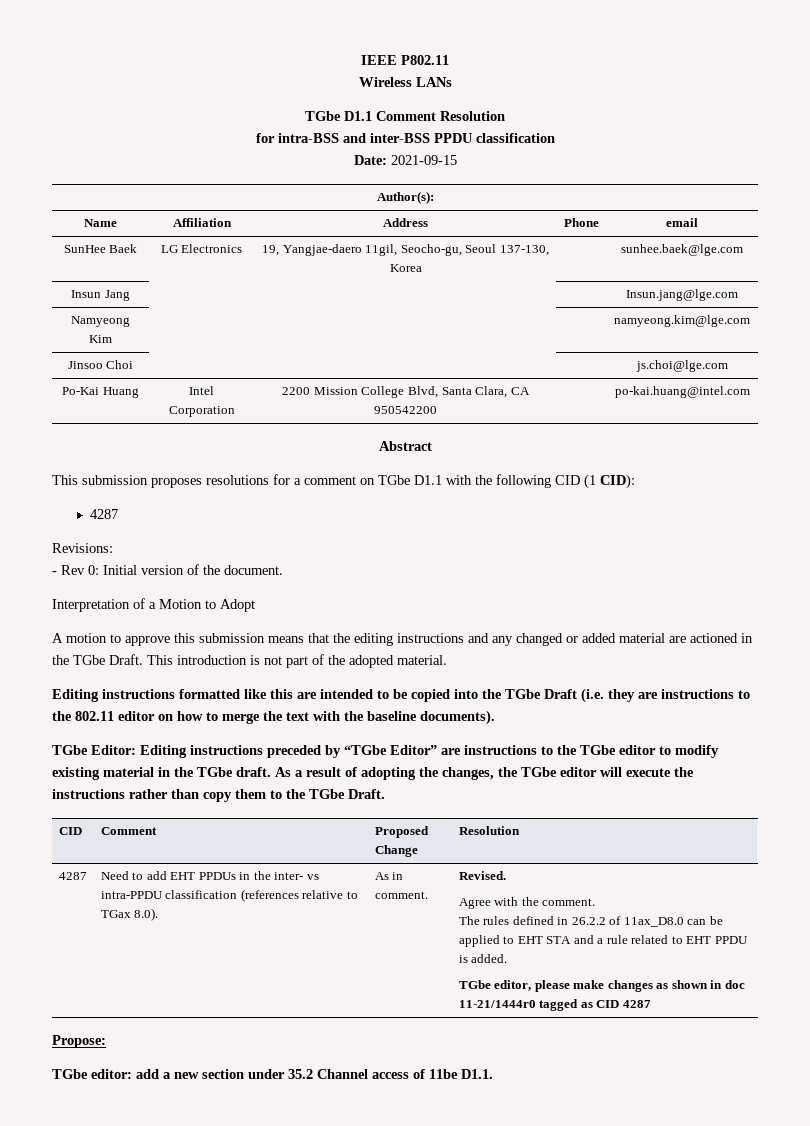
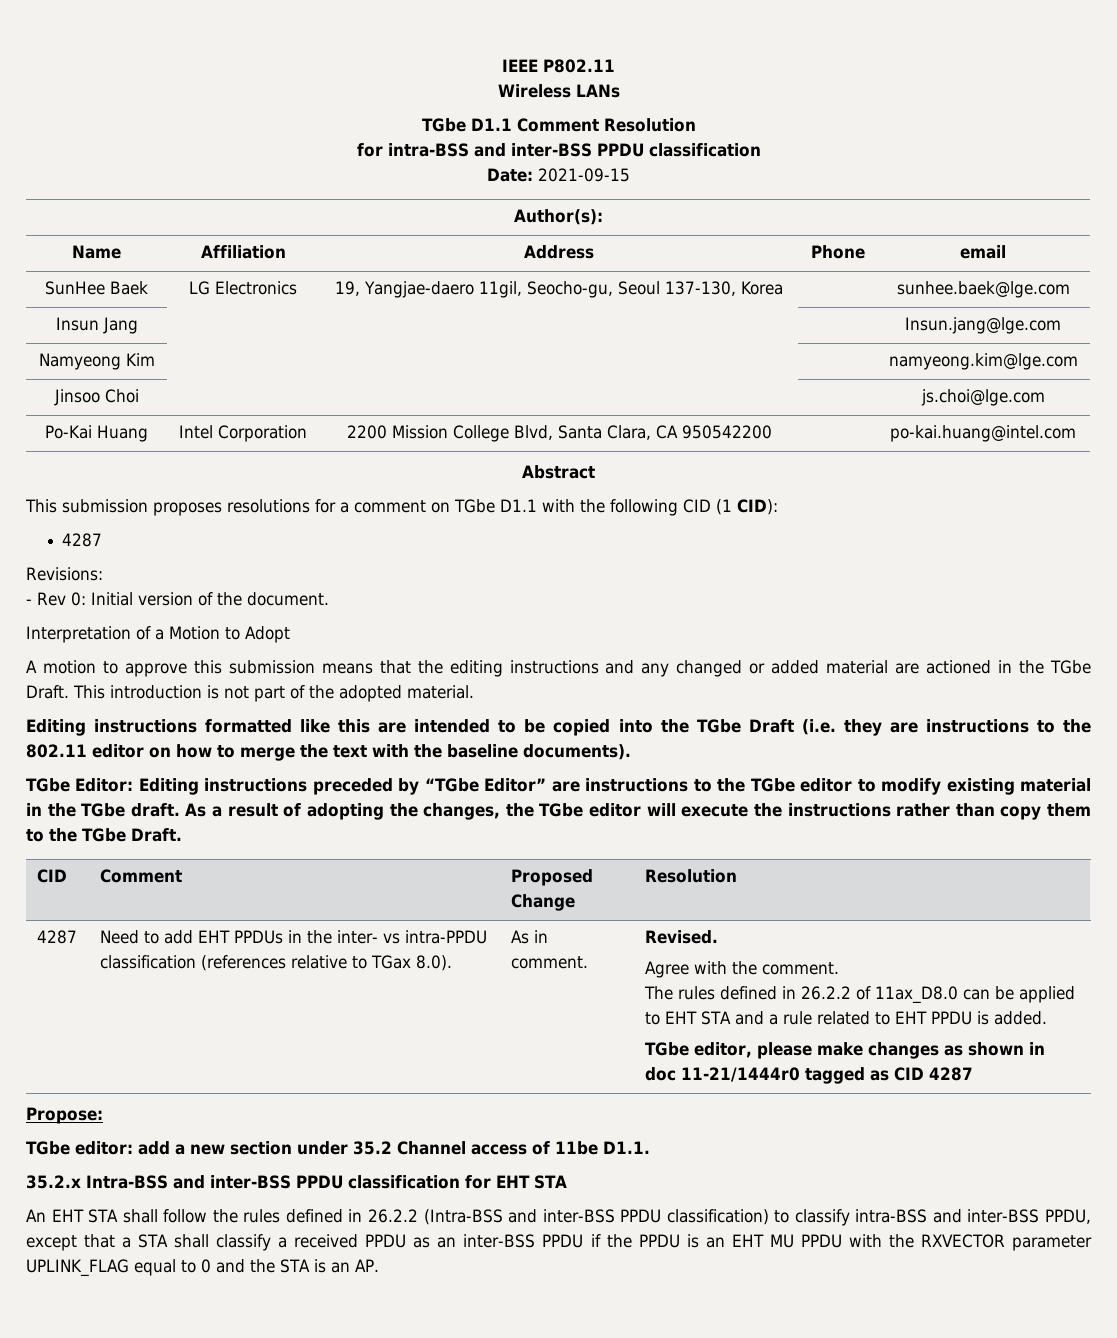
(493, 1074) none -> [26,1175,567,1189] [26,1209,1091,1226] [26,1234,1092,1251] [26,1259,379,1277] // 35.2.x Intra-BSS and inter-BSS PPDU classification for EHT STA // An EHT STA shall follow the rules defined in 26.2.2 (Intra-BSS and inter-BSS PPDU classification) to classify intra-BSS and inter-BSS PPDU, except that a STA shall classify a received PPDU as an inter-BSS PPDU if the PPDU is an EHT MU PPDU with the RXVECTOR parameter UPLINK_FLAG equal to 0 and the STA is an AP.

